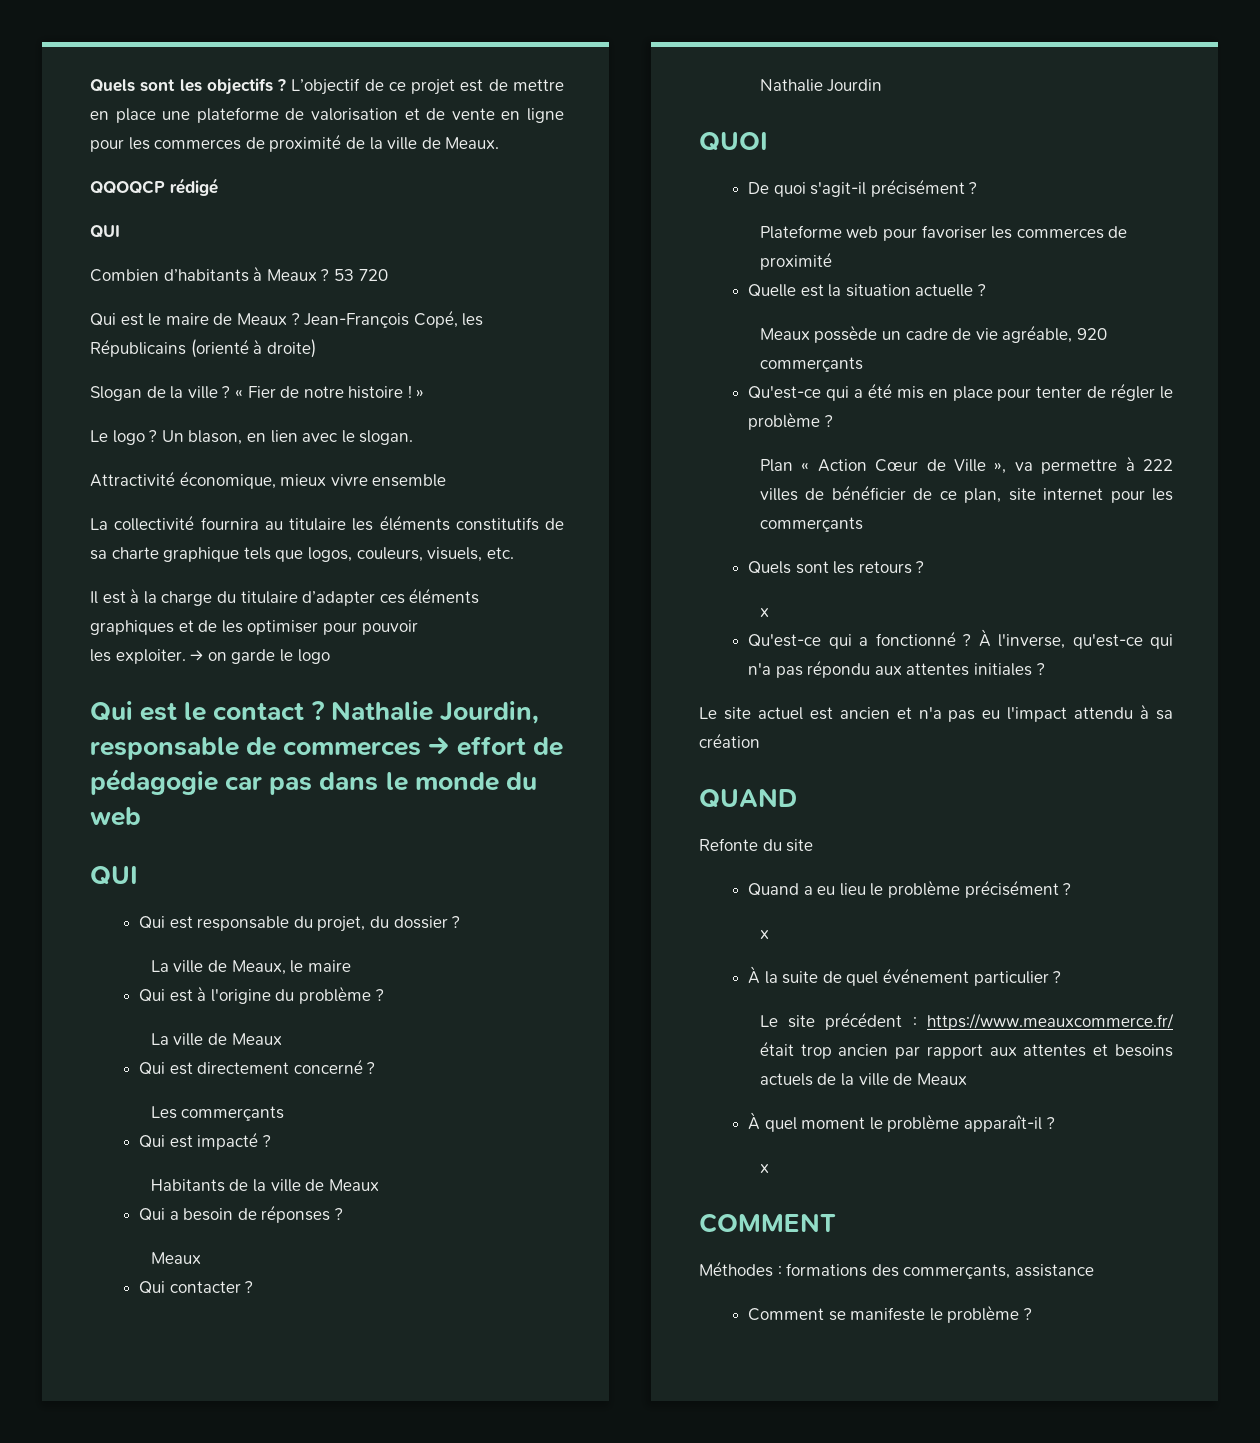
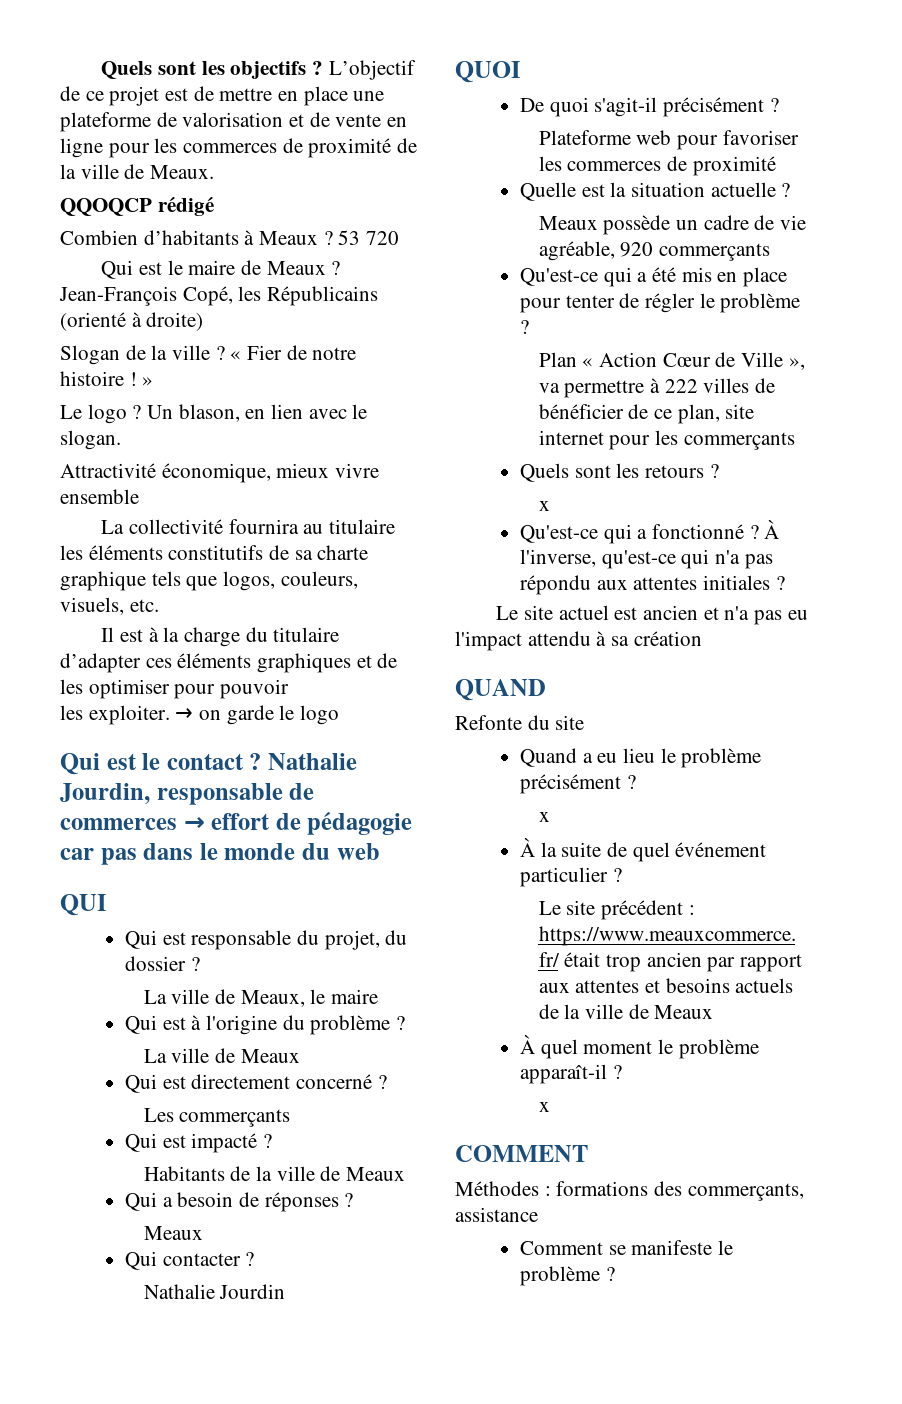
[90,225,120,238] // QUI -> (214, 206) none

